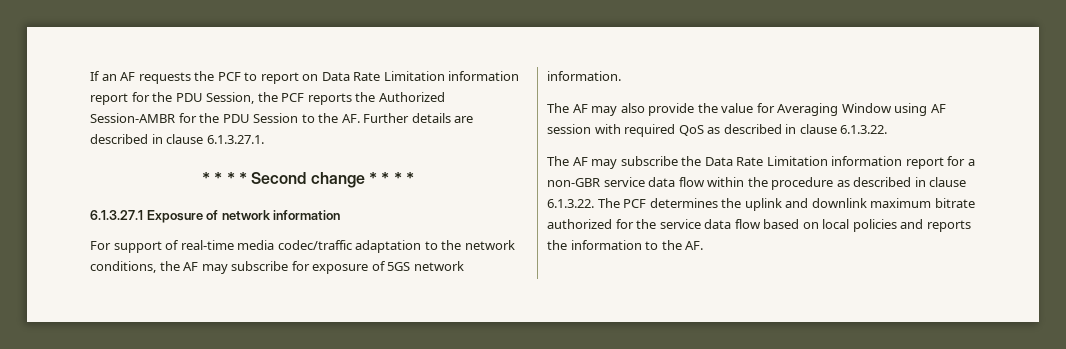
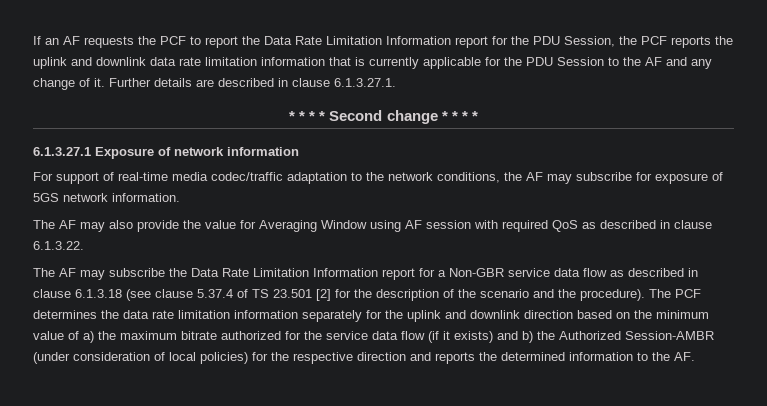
[302,71,520,81] on Data Rate Limitation information -> [242,36,451,45] the Data Rate Limitation Information
[378,92,445,102] [90,113,175,123] Authorized Session-AMBR -> [33,57,481,69] uplink and downlink data rate limitation information that is currently applicable
[341,114,360,123] AF. -> [645,57,712,69] [33,78,105,90] AF and any change of it.
[831,156,903,166] information -> [313,268,378,277] Information
[547,177,967,190] [547,198,867,211] non-GBR service data flow within the procedure as described in clause 6.1.3.22. The PCF determines the uplink and downlink -> [449,268,698,277] [33,289,701,301] [33,310,709,322] [33,331,116,343] Non-GBR service data flow as described in clause 6.1.3.18 (see clause 5.37.4 of TS 23.501 [2] for the description of the scenario and the procedure). The PCF determines the data rate limitation information separately for the uplink and downlink direction based on the minimum value of a) the
[763,219,897,232] based on local policies -> [428,331,714,343] [33,352,406,364] (if it exists) and b) the Authorized Session-AMBR (under consideration of local policies) for the respective direction
(567, 245) none -> [501,352,565,361] determined

